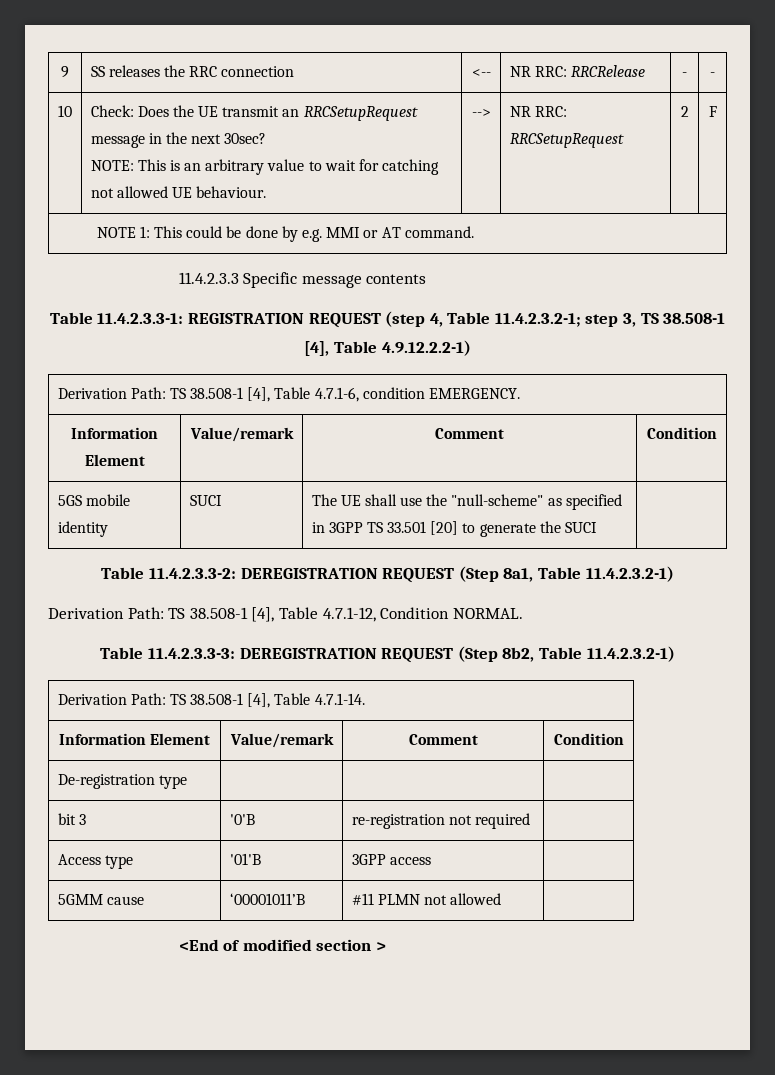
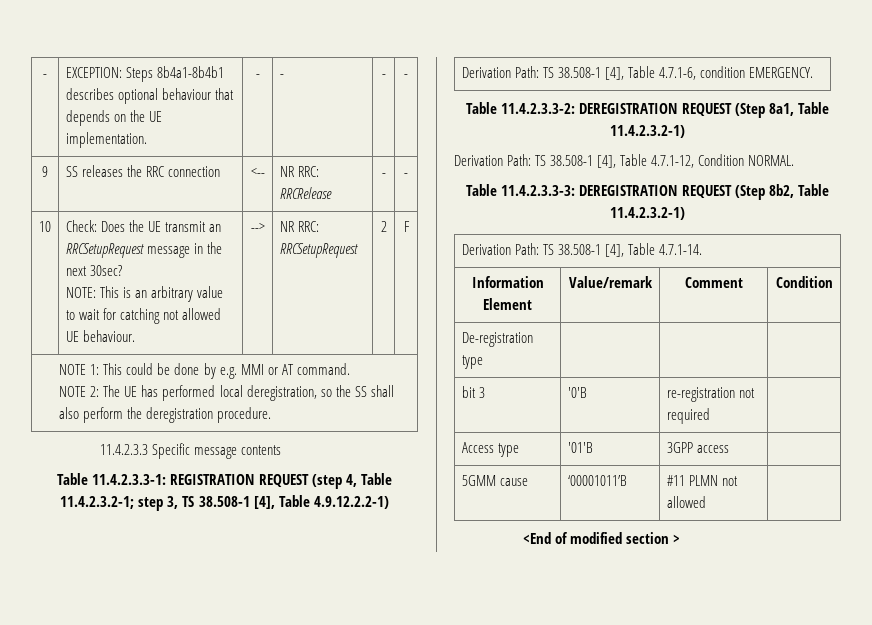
(61, 72) none -> [43,74,47,78] [65,66,224,82] [65,88,234,104] [65,110,162,126] [65,132,147,148] [255,74,260,78] [279,74,284,78] [381,74,386,78] [404,74,408,78] - | EXCEPTION: Steps 8b4a1-8b4b1 describes optional behaviour that depends on the UE implementation. | - | - | - | - //
(474, 232) none -> [59,385,394,401] [59,407,272,423] // NOTE 2: The UE has performed local deregistration, so the SS shall also perform the deregistration procedure.
[71,427,158,439] [84,454,145,466] [189,427,294,442] [435,428,504,439] [646,427,717,439] [57,494,130,506] [57,521,108,537] [189,495,222,506] [311,494,622,510] [311,521,597,537] // Information Element | Value/remark | Comment | Condition // 5GS mobile identity | SUCI | The UE shall use the "null-scheme" as specified in 3GPP TS 33.501 [20] to generate the SUCI | -> (813, 72) none

